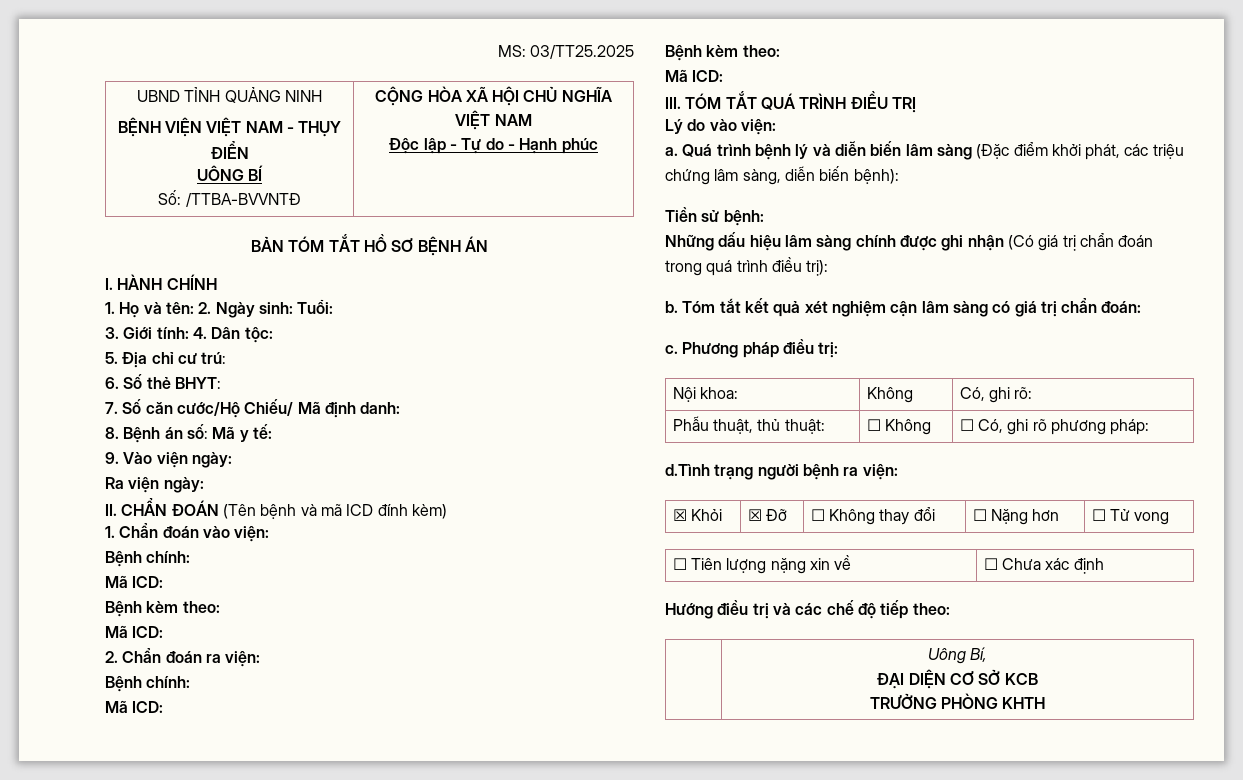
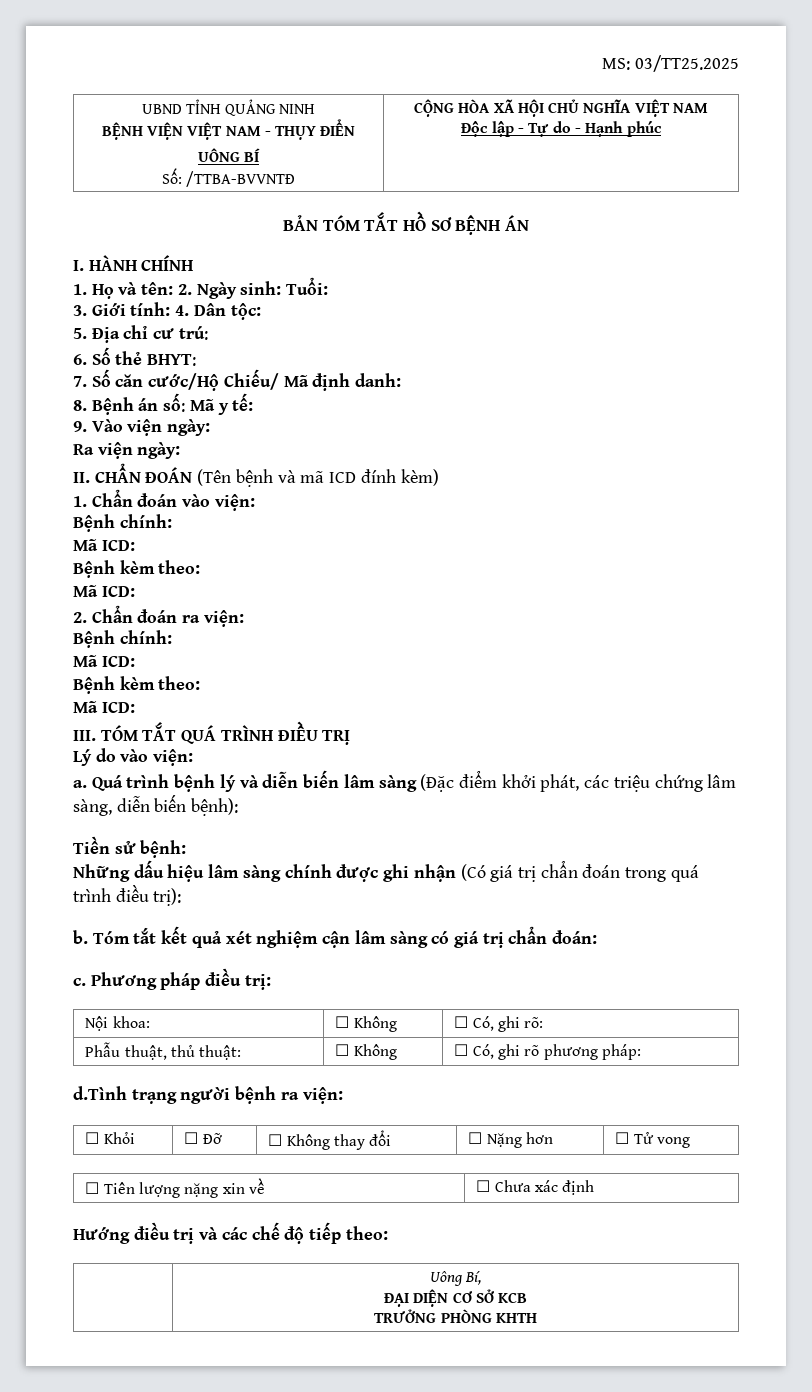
[866,387,913,403] Không | -> [335,1016,397,1032] [454,1016,469,1028] ☐ Không | ☐
[672,509,687,521] ☒ -> [85,1132,100,1144] ☐
[747,509,762,521] ☒ -> [184,1132,199,1144] ☐

